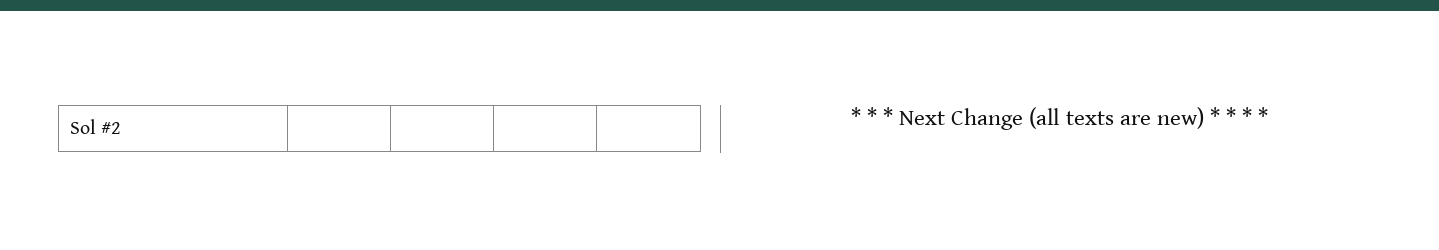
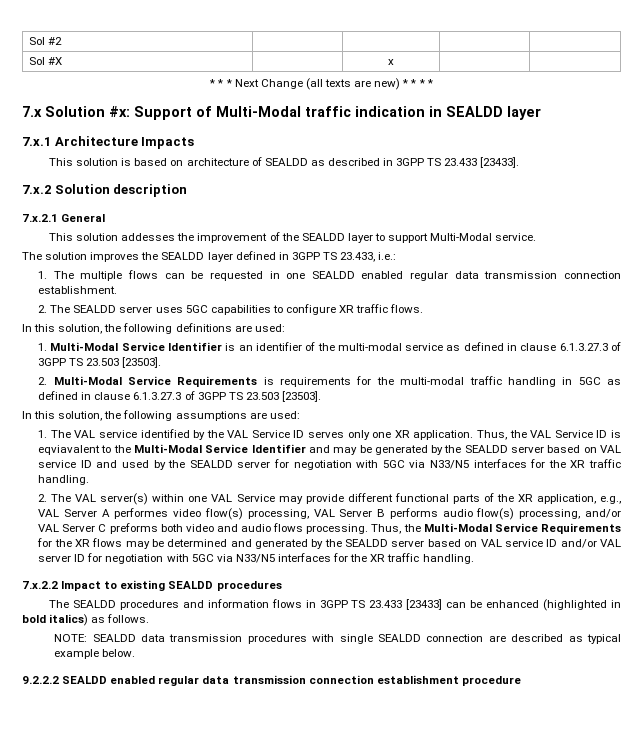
(122, 128) none -> [28,57,62,65] [388,59,394,65] // Sol #X | | x | |
(1268, 116) none -> [22,106,541,120] [22,136,195,149] [49,157,520,168] [22,184,188,197] [22,214,106,222] [49,232,537,243] [22,251,397,262] [38,270,621,281] [38,286,118,294] [38,304,424,315] [22,323,285,334] [38,342,621,351] [38,357,162,368] [38,376,621,387] [38,391,321,402] [22,410,300,421] [38,429,621,440] [38,444,621,455] [38,459,621,470] [38,475,90,485] [38,493,622,505] [38,508,621,520] [38,523,621,534] [37,538,621,549] [38,553,474,564] [22,580,282,591] [49,599,622,611] [22,614,150,626] [54,634,622,644] [54,649,136,659] [22,675,521,686] // 7.x Solution #x: Support of Multi-Modal traffic indication in SEALDD layer // 7.x.1 Architecture Impacts // This solution is based on architecture of SEALDD as described in 3GPP TS 23.433 [23433]. // 7.x.2 Solution description // 7.x.2.1 General // This solution addesses the improvement of the SEALDD layer to support Multi-Modal service. // The solution improves the SEALDD layer defined in 3GPP TS 23.433, i.e.: // 1. The multiple flows can be requested in one SEALDD enabled regular data transmission connection establishment. // 2. The SEALDD server uses 5GC capabilities to configure XR traffic flows. // In this solution, the following definitions are used: // 1. Multi-Modal Service Identifier is an identifier of the multi-modal service as defined in clause 6.1.3.27.3 of 3GPP TS 23.503 [23503]. // 2. Multi-Modal Service Requirements is requirements for the multi-modal traffic handling in 5GC as defined in clause 6.1.3.27.3 of 3GPP TS 23.503 [23503]. // In this solution, the following assumptions are used: // 1. The VAL service identified by the VAL Service ID serves only one XR application. Thus, the VAL Service ID is eqviavalent to the Multi-Modal Service Identifier and may be generated by the SEALDD server based on VAL service ID and used by the SEALDD server for negotiation with 5GC via N33/N5 interfaces for the XR traffic handling. // 2. The VAL server(s) within one VAL Service may provide different functional parts of the XR application, e.g., VAL Server A performes video flow(s) processing, VAL Server B performs audio flow(s) processing, and/or VAL Server C preforms both video and audio flows processing. Thus, the Multi-Modal Service Requirements for the XR flows may be determined and generated by the SEALDD server based on VAL service ID and/or VAL server ID for negotiation with 5GC via N33/N5 interfaces for the XR traffic handling. // 7.x.2.2 Impact to existing SEALDD procedures // The SEALDD procedures and information flows in 3GPP TS 23.433 [23433] can be enhanced (highlighted in bold italics) as follows. // NOTE: SEALDD data transmission procedures with single SEALDD connection are described as typical example below. // 9.2.2.2 SEALDD enabled regular data transmission connection establishment procedure

